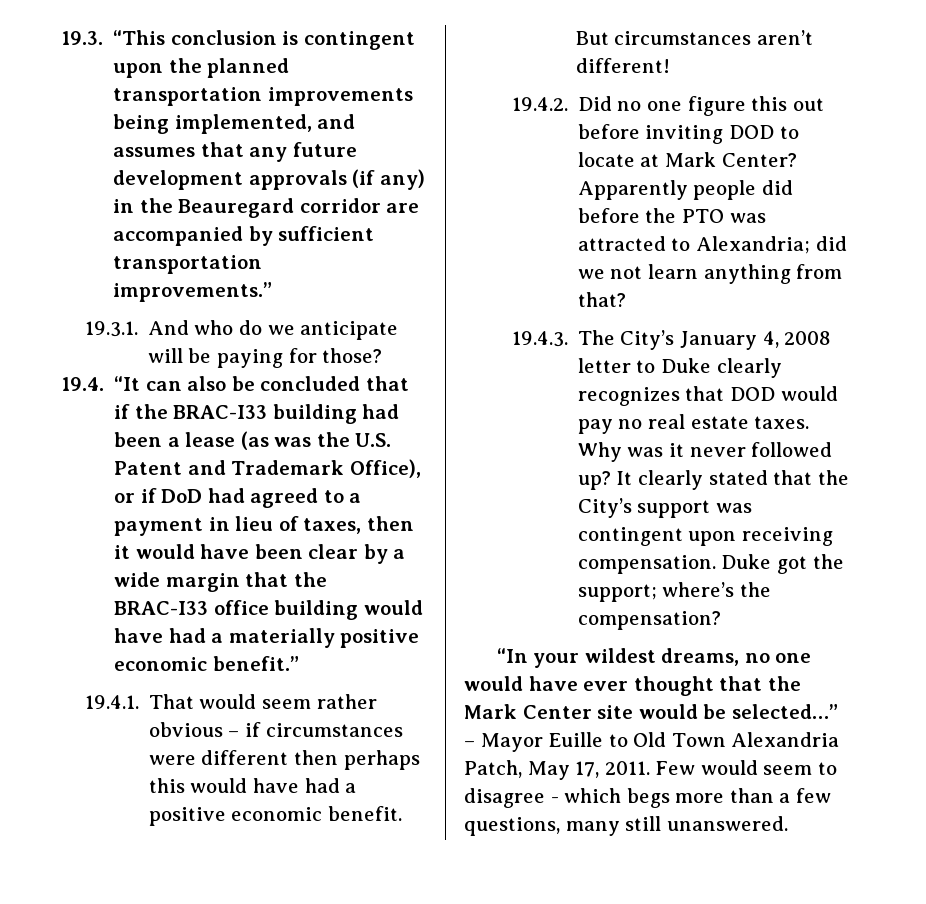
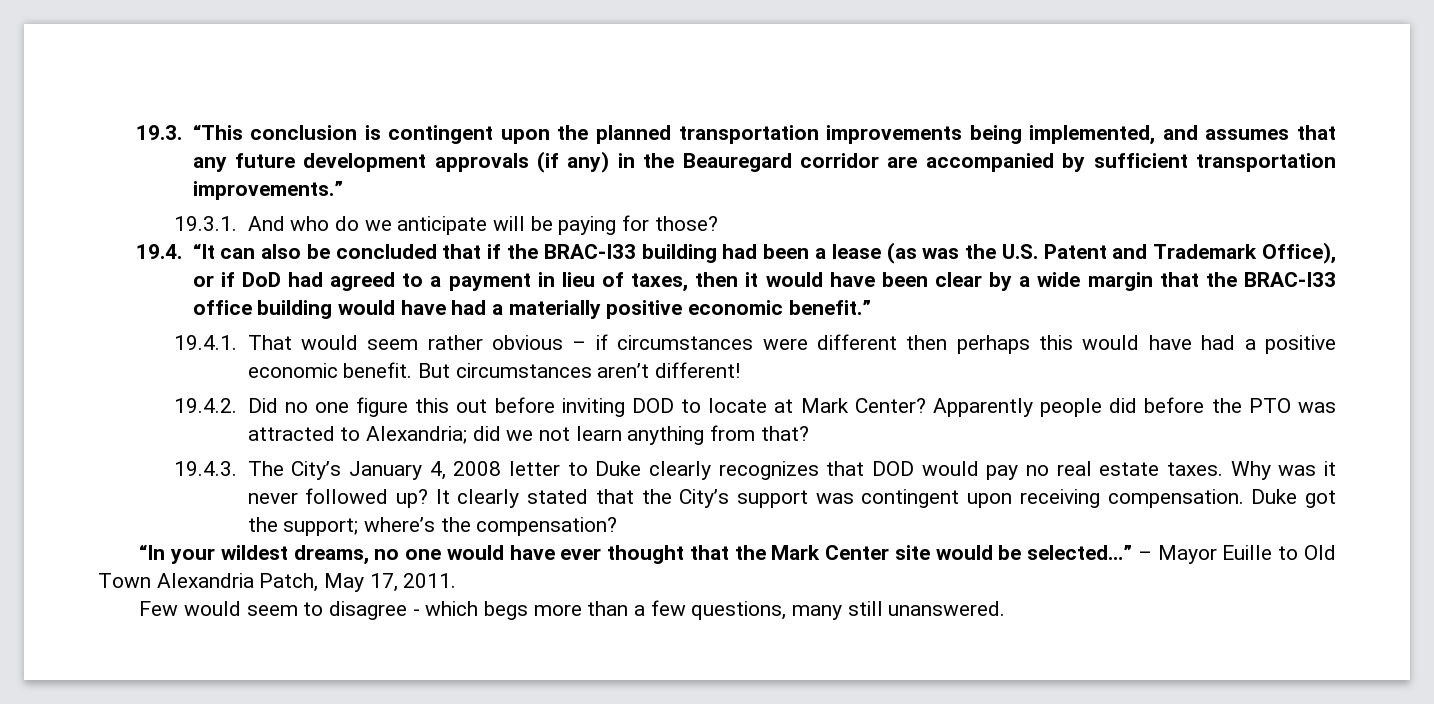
(650, 768) none -> (457, 580) //

